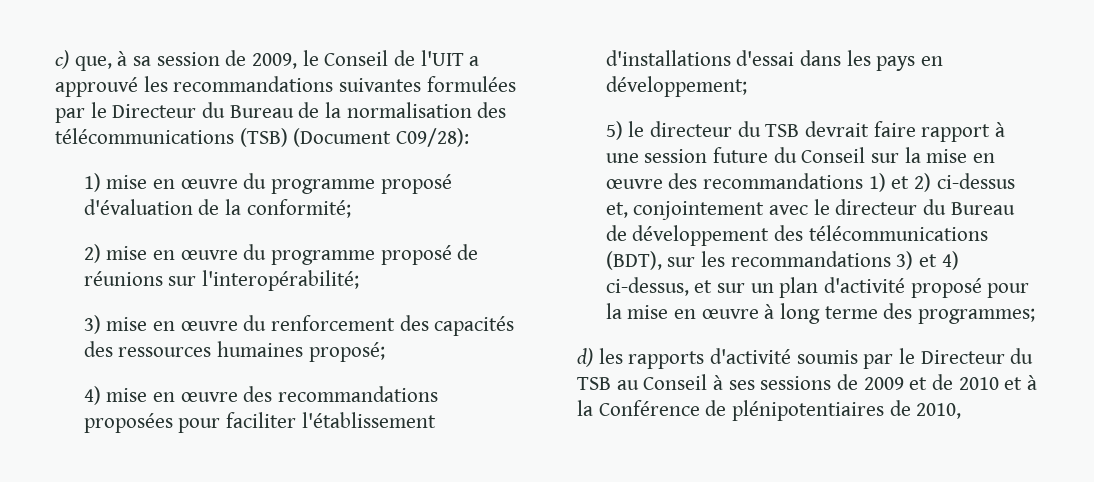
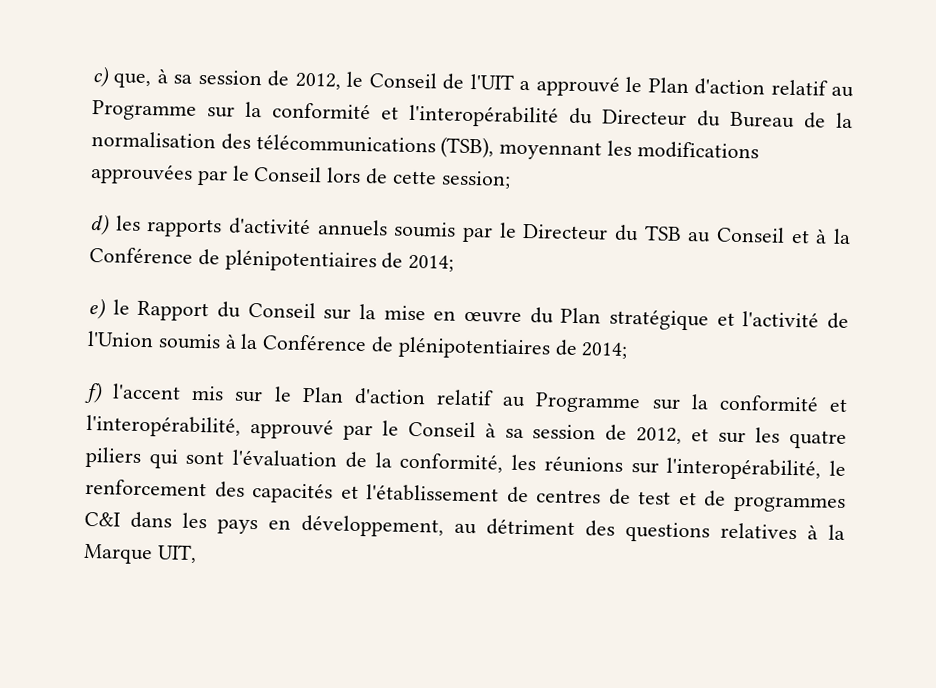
[252,53,298,69] 2009, -> [294,72,341,90] 2012,
[143,76,516,92] [55,102,107,123] les recommandations suivantes formulées par le -> [625,76,854,98] [92,100,593,128] le Plan d'action relatif au Programme sur la conformité et l'interopérabilité du
[239,128,470,147] [83,173,452,194] [83,199,351,218] [83,244,479,265] [83,270,359,291] [83,315,515,336] [83,341,385,362] [83,386,438,405] [83,412,436,433] [605,50,943,71] [605,76,747,97] [605,121,1005,142] [605,147,995,163] [605,173,1015,192] [605,199,1015,220] [605,225,988,246] [605,251,959,270] [605,277,1030,298] [605,303,1035,324] (TSB) (Document C09/28): // 1) mise en œuvre du programme proposé d'évaluation de la conformité; // 2) mise en œuvre du programme proposé de réunions sur l'interopérabilité; // 3) mise en œuvre du renforcement des capacités des ressources humaines proposé; // 4) mise en œuvre des recommandations proposées pour faciliter l'établissement d'installations d'essai dans les pays en développement; // 5) le directeur du TSB devrait faire rapport à une session future du Conseil sur la mise en œuvre des recommandations 1) et 2) ci-dessus et, conjointement avec le directeur du Bureau de développement des télécommunications (BDT), sur les recommandations 3) et 4) ci-dessus, et sur un plan d'activité proposé pour la mise en œuvre à long terme des programmes; -> [440,136,759,161] [90,162,511,189] (TSB), moyennant les modifications approuvées par le Conseil lors de cette session;
(792, 356) none -> [316,219,388,237] annuels
[713,374,999,390] à ses sessions de 2009 et de 2010 -> (785, 234) none
[916,403,962,419] 2010, -> [408,254,455,272] [88,297,849,331] [87,330,629,360] [84,381,849,414] [86,414,847,450] [85,446,847,481] [85,478,846,514] [84,511,845,543] [83,543,197,565] 2014; // e) le Rapport du Conseil sur la mise en œuvre du Plan stratégique et l'activité de l'Union soumis à la Conférence de plénipotentiaires de 2014; // f) l'accent mis sur le Plan d'action relatif au Programme sur la conformité et l'interopérabilité, approuvé par le Conseil à sa session de 2012, et sur les quatre piliers qui sont l'évaluation de la conformité, les réunions sur l'interopérabilité, le renforcement des capacités et l'établissement de centres de test et de programmes C&I dans les pays en développement, au détriment des questions relatives à la Marque UIT,

